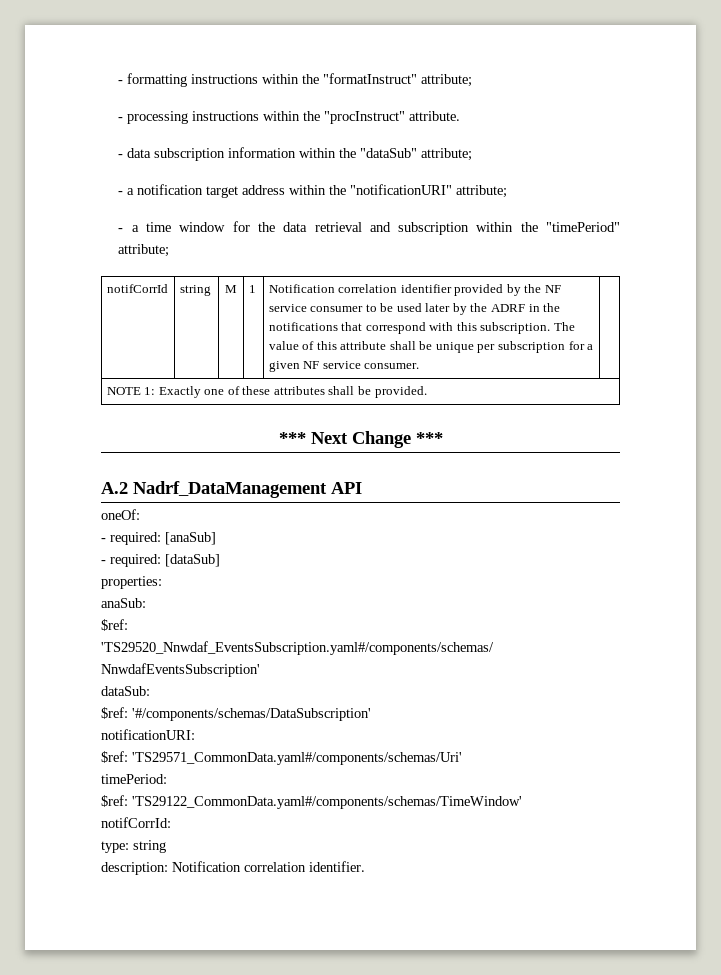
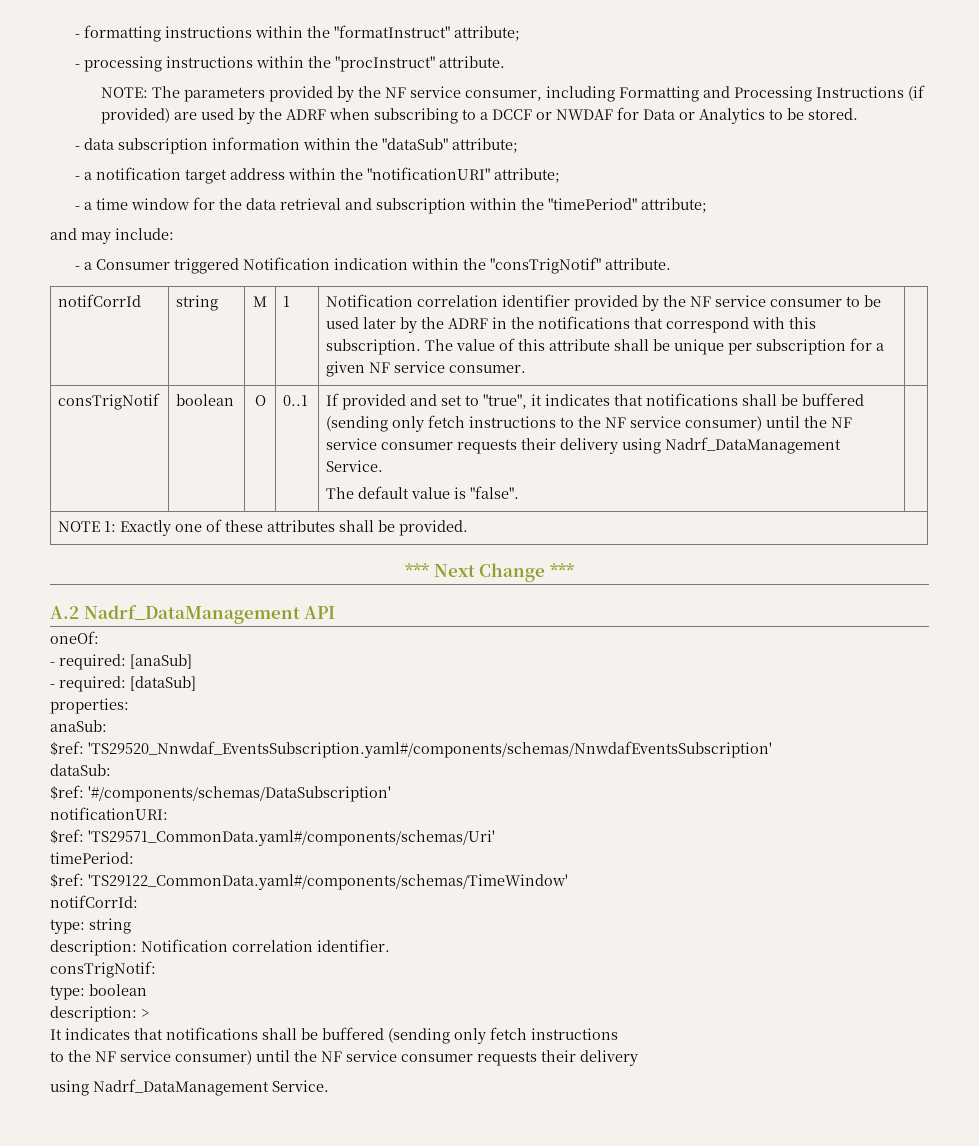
(461, 116) none -> [100,85,925,102] [100,107,858,124] // NOTE: The parameters provided by the NF service consumer, including Formatting and Processing Instructions (if provided) are used by the ADRF when subscribing to a DCCF or NWDAF for Data or Analytics to be stored.
(170, 250) none -> [50,228,174,244] [75,257,672,274] // and may include: // - a Consumer triggered Notification indication within the "consTrigNotif" attribute.
(420, 366) none -> [58,393,161,410] [176,394,235,406] [254,395,266,406] [283,395,309,406] [326,393,865,410] [326,415,853,432] [326,437,842,454] [326,460,384,472] [326,486,520,499] // consTrigNotif | boolean | O | 0..1 | If provided and set to "true", it indicates that notifications shall be buffered (sending only fetch instructions to the NF service consumer) until the NF service consumer requests their delivery using Nadrf_DataManagement Service. // The default value is "false". |
(365, 866) none -> [50,961,156,978] [50,984,147,1000] [50,1006,149,1022] [50,1027,618,1044] [50,1050,638,1066] [50,1079,329,1096] // consTrigNotif: // type: boolean // description: > // It indicates that notifications shall be buffered (sending only fetch instructions // to the NF service consumer) until the NF service consumer requests their delivery // using Nadrf_DataManagement Service.

